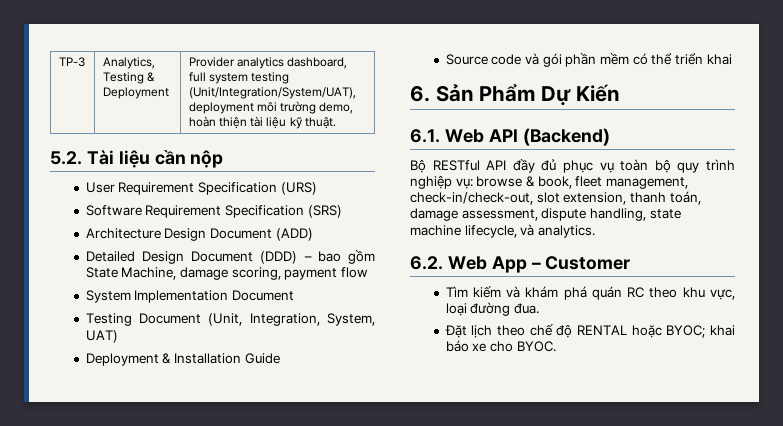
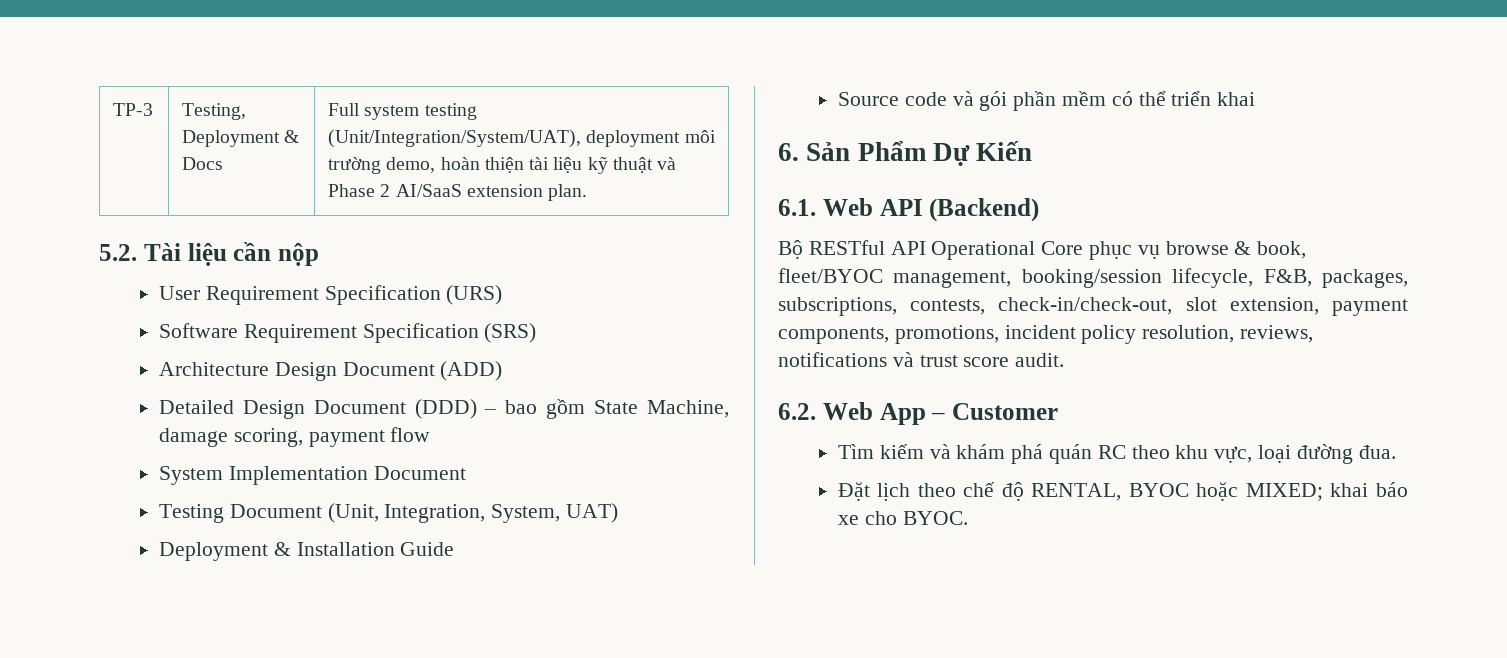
[102,57,155,69] [102,72,155,84] [102,87,169,99] [188,57,348,69] [188,72,206,82] Analytics, Testing & Deployment | Provider analytics dashboard, full -> [182,103,247,120] [182,130,300,147] [182,157,224,170] [328,103,361,116] Testing, Deployment & Docs | Full
[304,117,336,129] thuật. -> [612,157,677,173] [328,184,588,201] thuật và Phase 2 AI/SaaS extension plan.
[512,159,735,173] [410,175,688,189] [410,191,701,205] [410,208,681,221] [410,224,595,238] đầy đủ phục vụ toàn bộ quy trình nghiệp vụ: browse & book, fleet management, check-in/check-out, slot extension, thanh toán, damage assessment, dispute handling, state machine lifecycle, và analytics. -> [931,241,1307,260] [778,268,1408,288] [778,297,1408,316] [778,325,1314,344] [778,352,1065,367] Operational Core phục vụ browse & book, fleet/BYOC management, booking/session lifecycle, F&B, packages, subscriptions, contests, check-in/check-out, slot extension, payment components, promotions, incident policy resolution, reviews, notifications và trust score audit.
[577,325,706,338] RENTAL hoặc BYOC; -> [1031,482,1323,501] RENTAL, BYOC hoặc MIXED;

